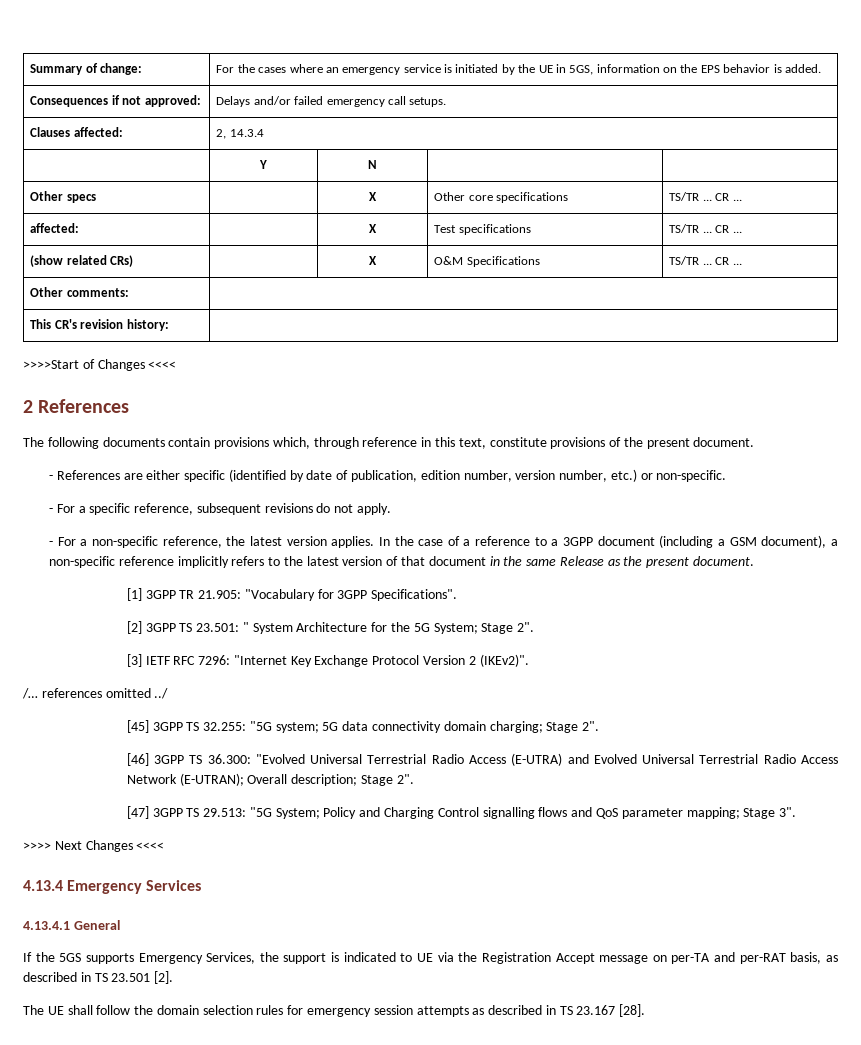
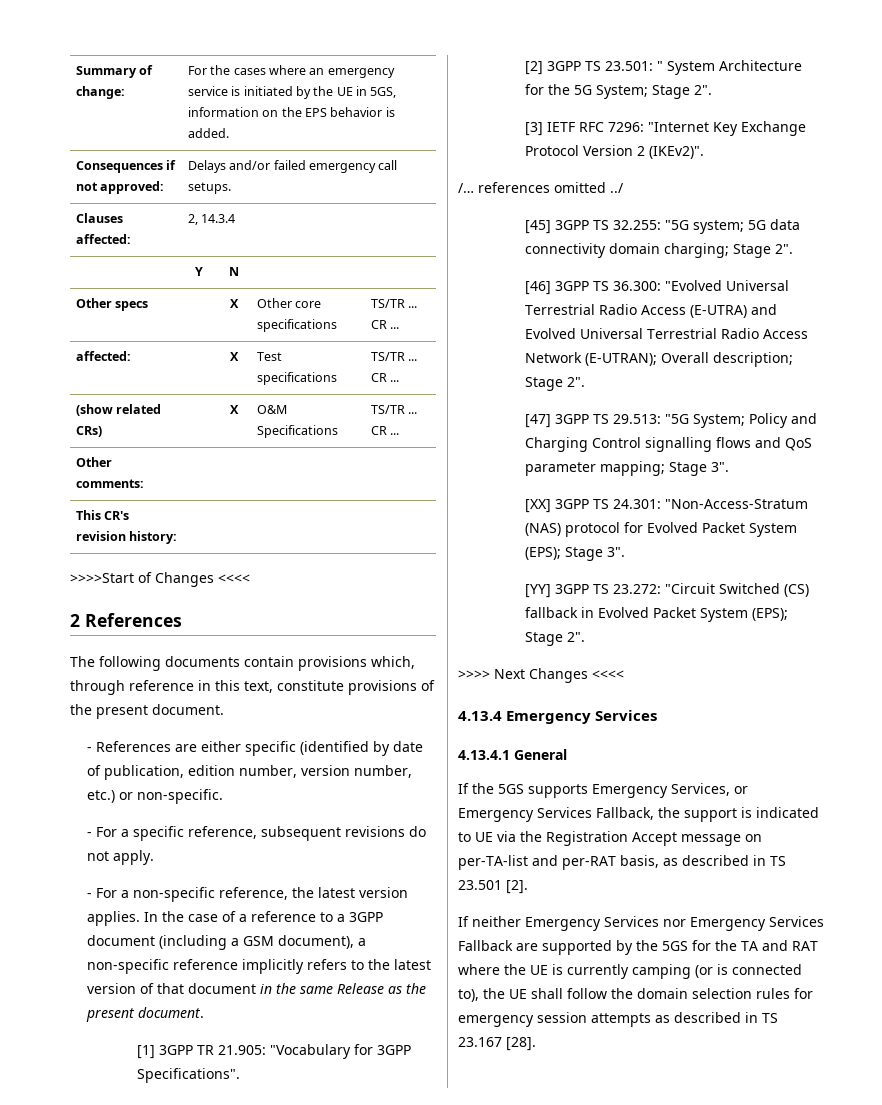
(797, 812) none -> [525,499,809,513] [525,522,798,537] [525,547,626,561] [525,583,810,598] [525,607,789,622] [525,632,586,646] // [XX] 3GPP TS 24.301: "Non-Access-Stratum (NAS) protocol for Evolved Packet System (EPS); Stage 3". // [YY] 3GPP TS 23.272: "Circuit Switched (CS) fallback in Evolved Packet System (EPS); Stage 2".
(256, 958) none -> [734,786,748,794] [458,807,654,822] or Emergency Services Fallback,
[671,953,711,964] per-TA -> [458,855,528,870] per-TA-list
[23,1005,44,1015] The -> [458,916,824,931] [458,940,818,955] [458,964,802,979] [458,988,505,1002] If neither Emergency Services nor Emergency Services Fallback are supported by the 5GS for the TA and RAT where the UE is currently camping (or is connected to), the

